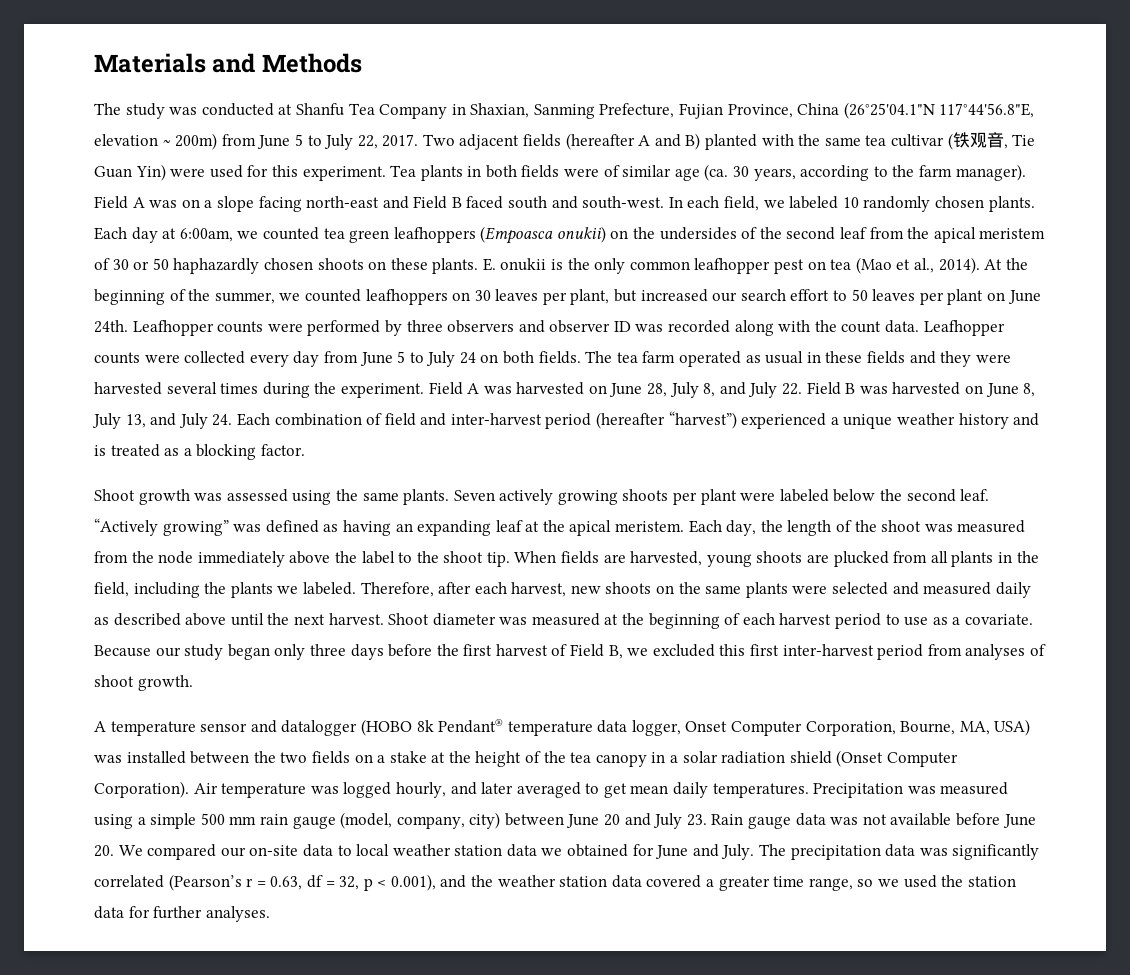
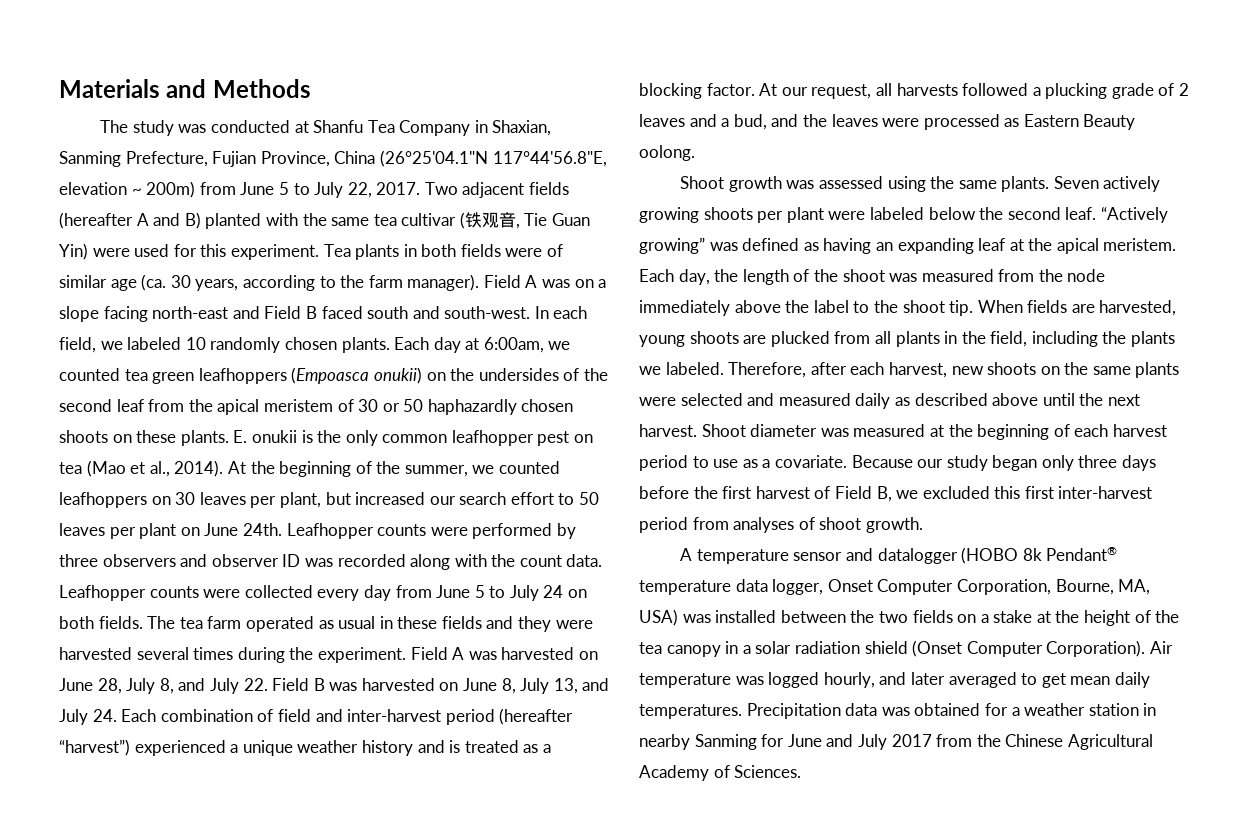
(305, 450) none -> [759,83,1190,99] [639,114,1136,130] [639,145,695,161] At our request, all harvests followed a plucking grade of 2 leaves and a bud, and the leaves were processed as Eastern Beauty oolong.
[907,782,1009,795] [94,812,1036,829] [94,844,1040,860] [94,874,1016,891] [94,906,270,922] was measured using a simple 500 mm rain gauge (model, company, city) between June 20 and July 23. Rain gauge data was not available before June 20. We compared our on-site data to local weather station data we obtained for June and July. The precipitation data was significantly correlated (Pearson’s r = 0.63, df = 32, p < 0.001), and the weather station data covered a greater time range, so we used the station data for further analyses. -> [845,703,1157,716] [639,734,1153,750] [639,765,802,781] data was obtained for a weather station in nearby Sanming for June and July 2017 from the Chinese Agricultural Academy of Sciences.

